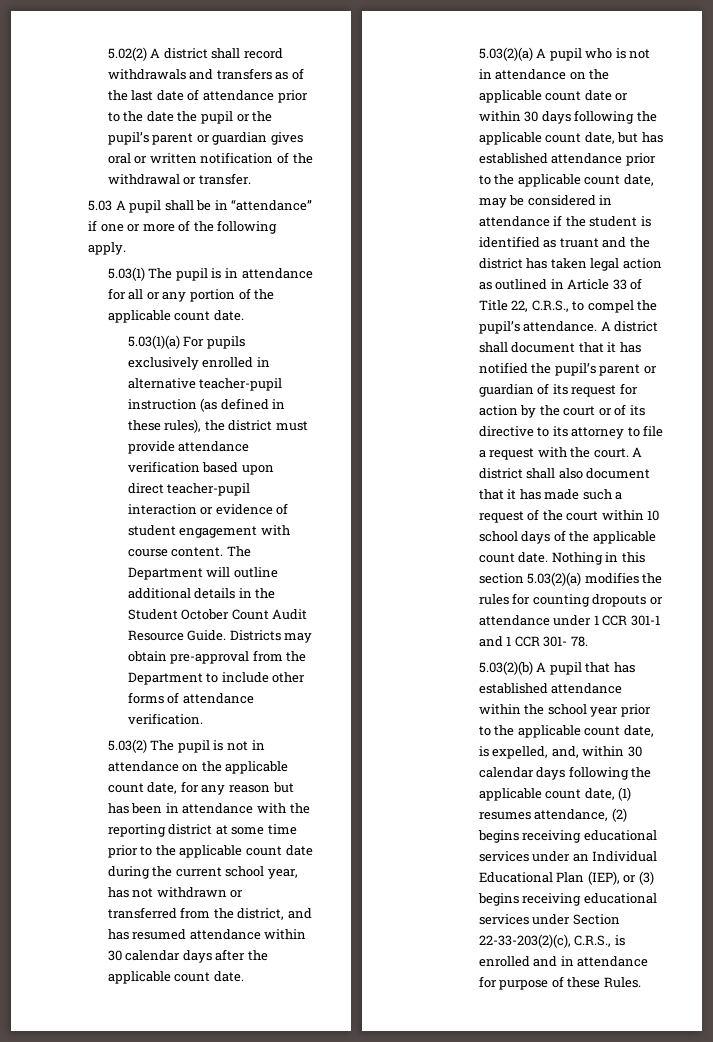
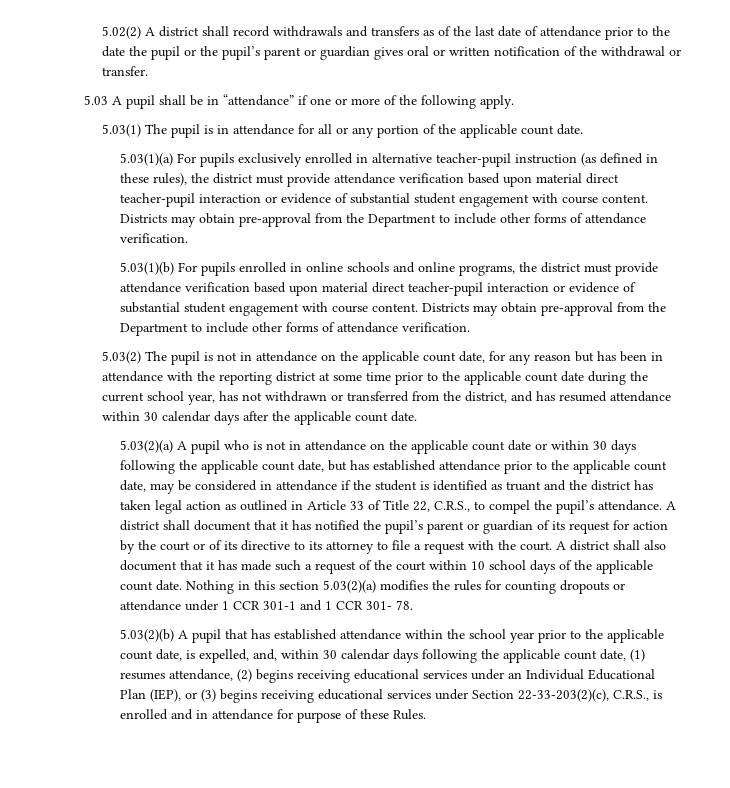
[127,483,251,496] [127,503,289,515] [127,525,290,538] [127,546,251,557] [127,567,278,580] [127,588,276,599] [127,609,308,620] [127,630,227,641] direct teacher-pupil interaction or evidence of student engagement with course content. The Department will outline additional details in the Student October Count Audit Resource Guide. -> [536,173,620,184] [120,193,649,207] [120,213,647,227] [120,233,189,243] [120,262,659,276] [120,282,637,296] [120,302,419,316] material direct teacher-pupil interaction or evidence of substantial student engagement with course content. Districts may obtain pre-approval from the Department to include other forms of attendance verification. // 5.03(1)(b) For pupils enrolled in online schools and online programs, the district must provide attendance verification based upon material direct teacher-pupil interaction or evidence of substantial student engagement with course content.

